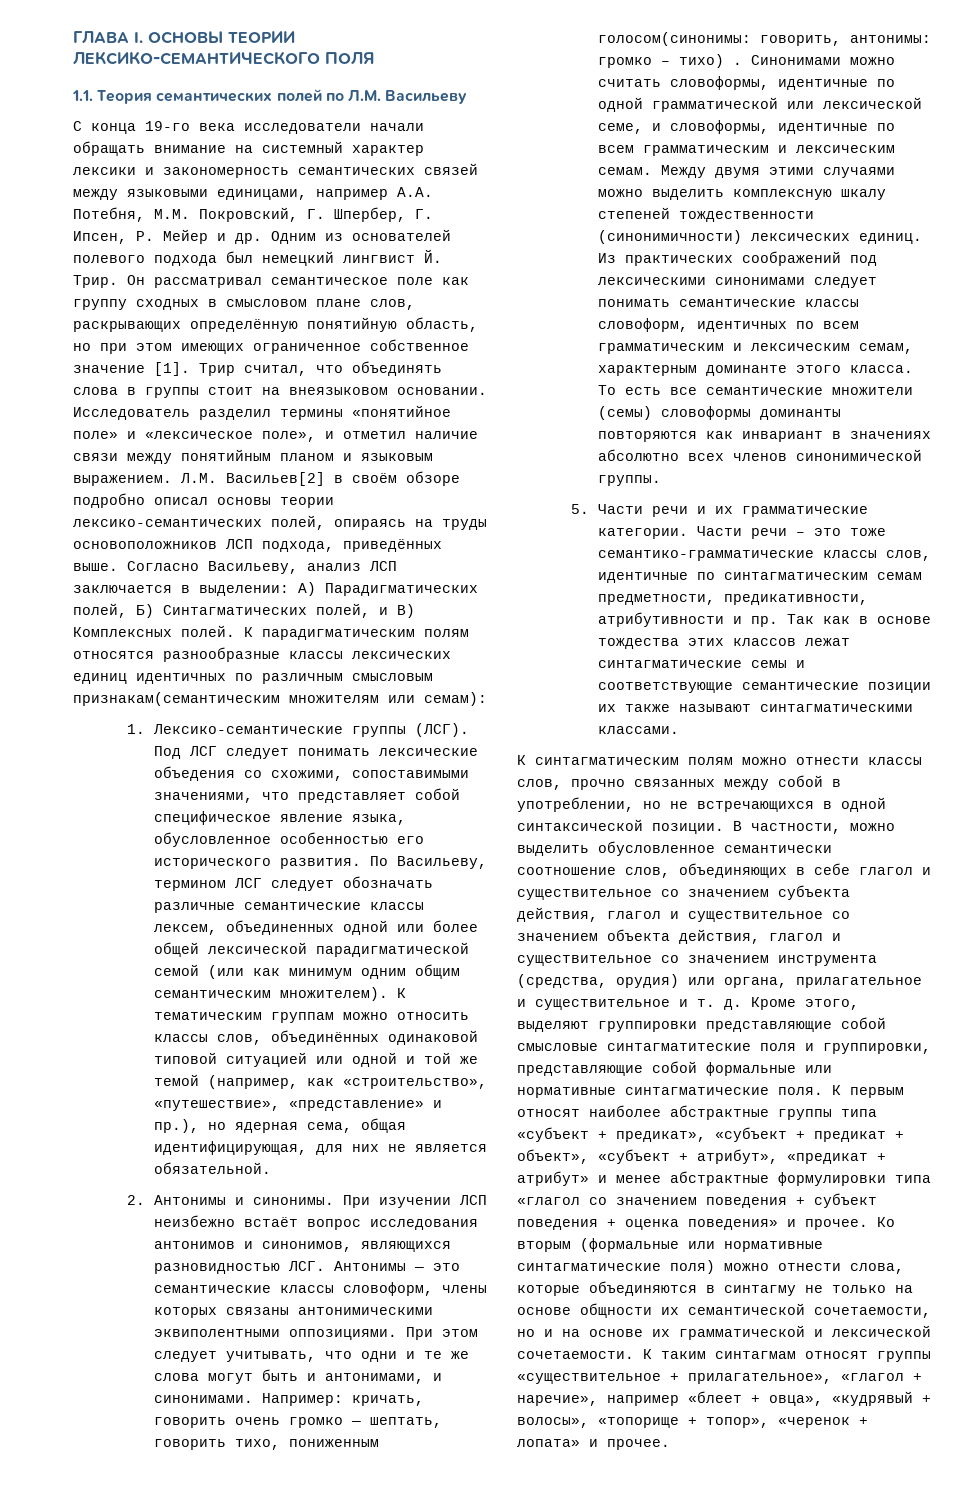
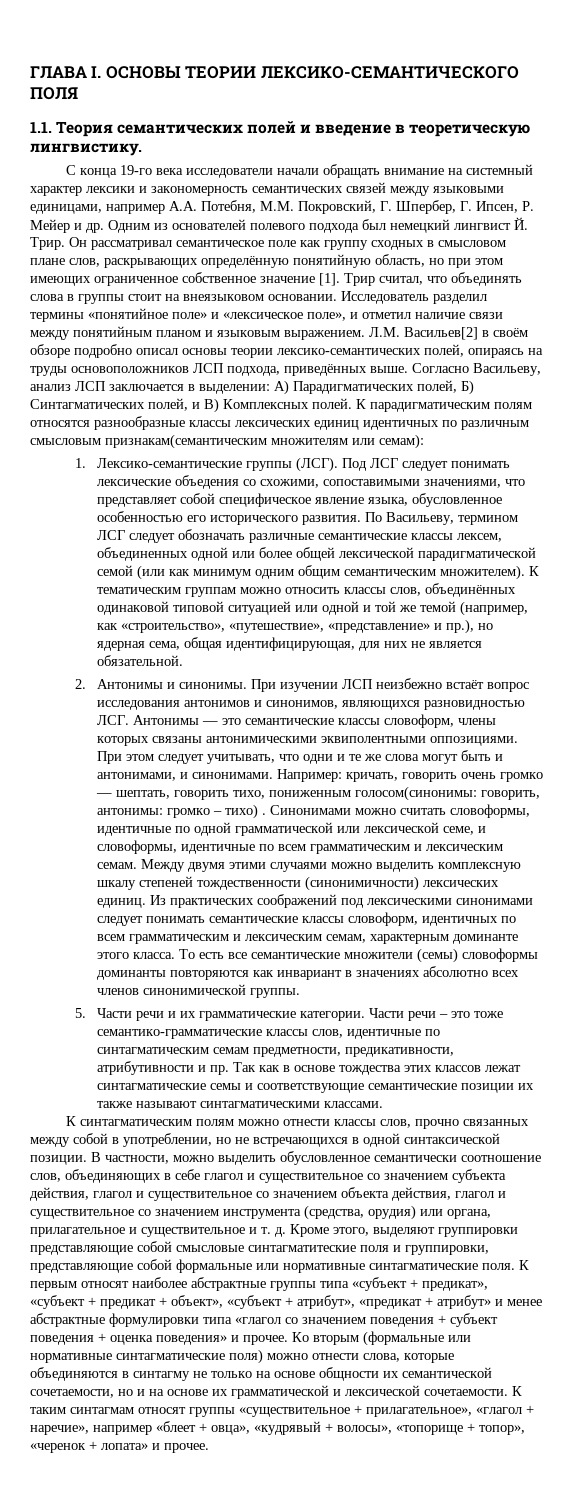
[325,90,468,104] по Л.М. Васильеву -> [299,124,531,137] [30,143,142,156] и введение в теоретическую лингвистику.

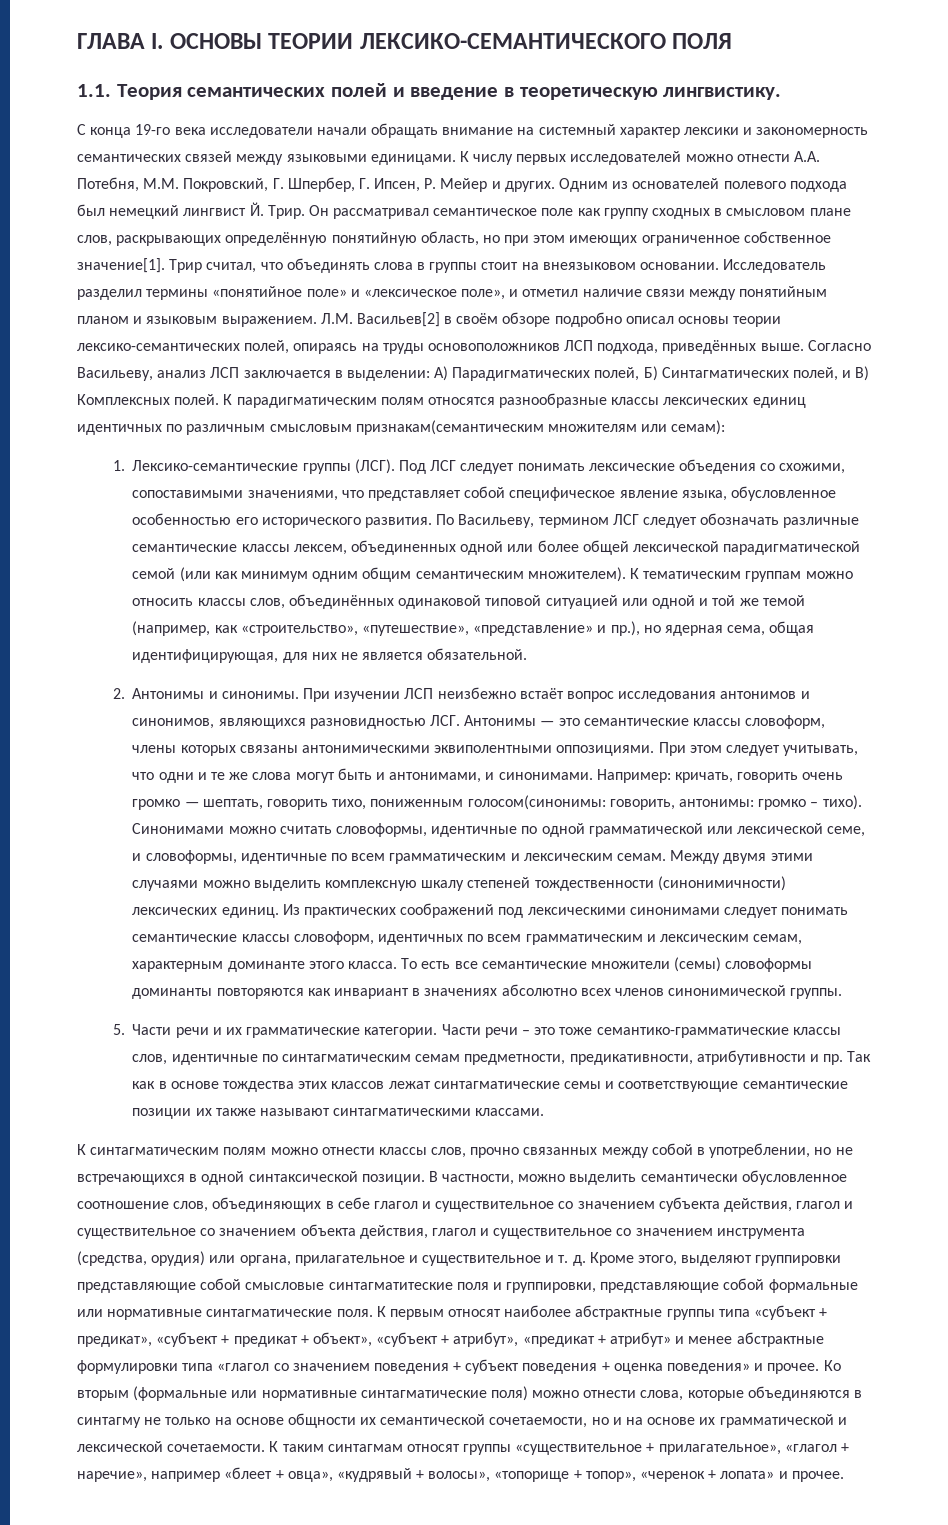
[30,204,165,214] единицами, например -> [370,151,790,165] единицами. К числу первых исследователей можно отнести
[86,223,104,233] др. -> [504,181,555,192] других.
[260,273,340,286] значение [1]. -> [77,258,165,273] значение[1].
[225,804,267,819] тихо) . -> [822,795,862,810] тихо).
[280,1151,457,1165] обусловленное семантически -> [640,1170,847,1185] семантически обусловленное

